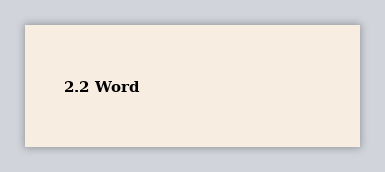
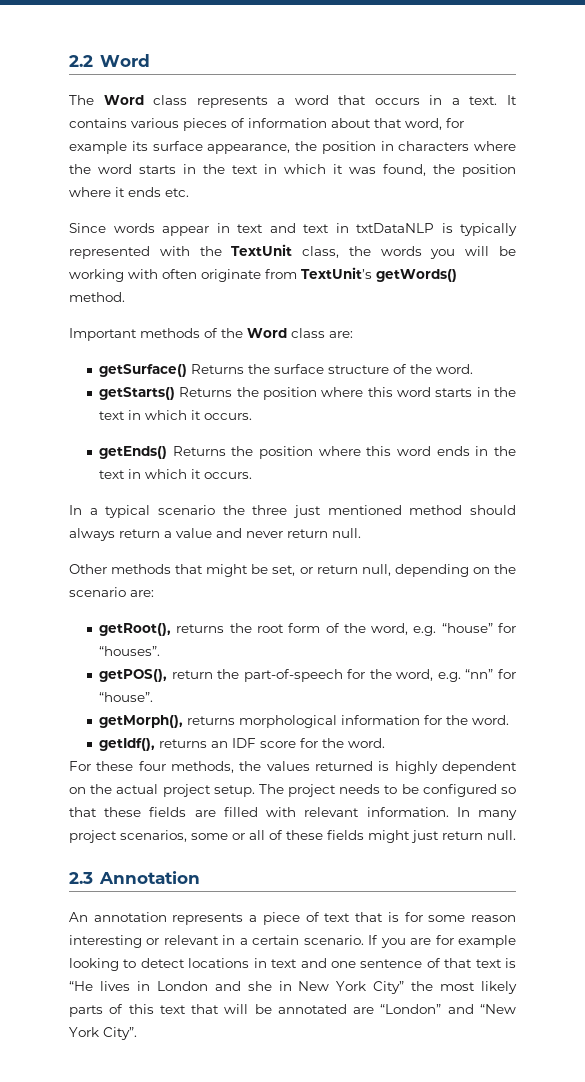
(141, 86) none -> [69,95,518,108] [69,118,464,131] [69,141,516,154] [69,164,516,177] [69,187,189,197] [69,223,517,236] [69,244,516,259] [69,267,457,282] [69,292,125,302] [69,328,353,341] [99,364,474,377] [99,387,516,400] [99,410,253,420] [99,446,516,459] [99,469,253,479] [69,505,516,518] [69,528,361,541] [69,564,516,577] [69,587,154,597] [99,623,516,636] [99,646,161,656] [99,669,516,682] [99,692,154,702] [99,715,510,728] [99,738,386,751] [69,761,517,774] [69,784,516,797] [69,807,517,820] [69,830,516,843] [69,871,200,884] [69,912,516,925] [69,935,516,948] [69,958,517,971] [69,981,517,994] [69,1004,516,1017] [69,1027,137,1040] // The Word class represents a word that occurs in a text. It contains various pieces of information about that word, for example its surface appearance, the position in characters where the word starts in the text in which it was found, the position where it ends etc. // Since words appear in text and text in txtDataNLP is typically represented with the TextUnit class, the words you will be working with often originate from TextUnit’s getWords() method. // Important methods of the Word class are: // getSurface() Returns the surface structure of the word. // getStarts() Returns the position where this word starts in the text in which it occurs. // getEnds() Returns the position where this word ends in the text in which it occurs. // In a typical scenario the three just mentioned method should always return a value and never return null. // Other methods that might be set, or return null, depending on the scenario are: // getRoot(), returns the root form of the word, e.g. “house” for “houses”. // getPOS(), return the part-of-speech for the word, e.g. “nn” for “house”. // getMorph(), returns morphological information for the word. // getIdf(), returns an IDF score for the word. // For these four methods, the values returned is highly dependent on the actual project setup. The project needs to be configured so that these fields are filled with relevant information. In many project scenarios, some or all of these fields might just return null. // 2.3 Annotation // An annotation represents a piece of text that is for some reason interesting or relevant in a certain scenario. If you are for example looking to detect locations in text and one sentence of that text is “He lives in London and she in New York City” the most likely parts of this text that will be annotated are “London” and “New York City”.

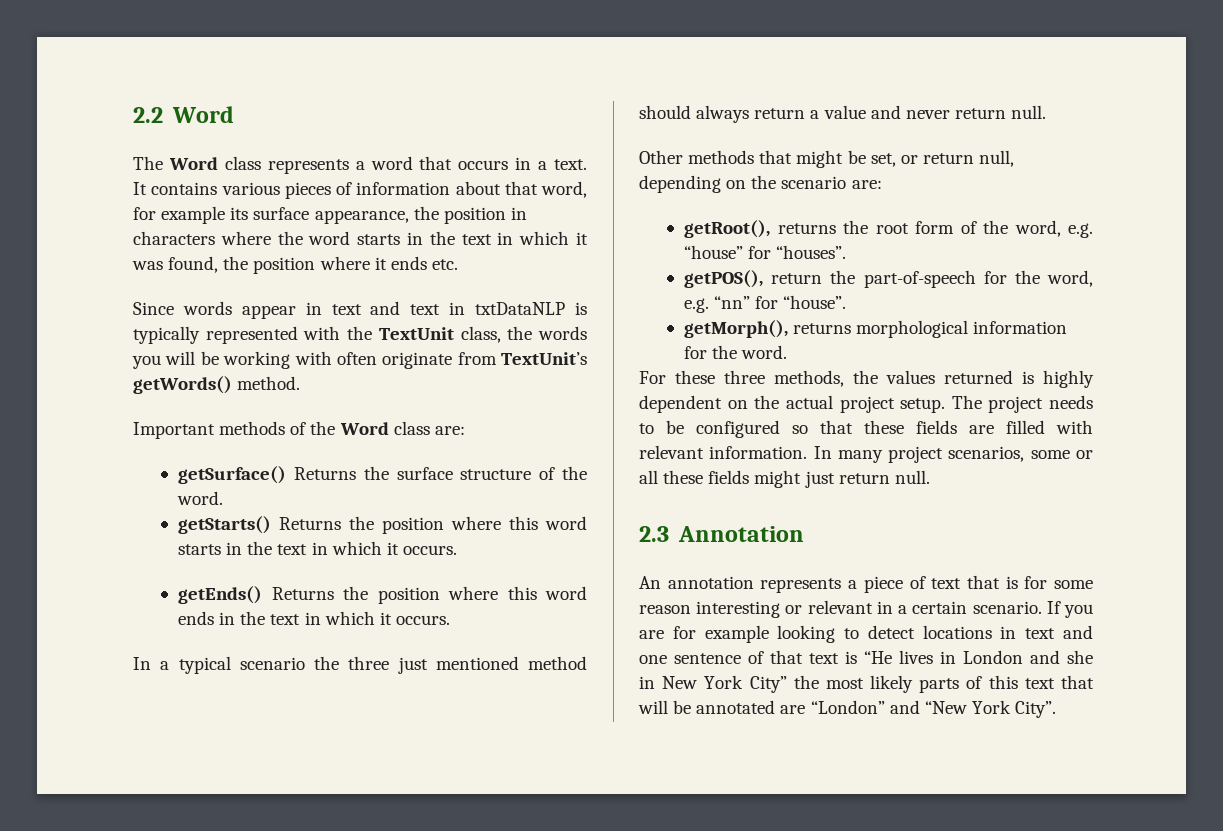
[99,738,386,751] // getIdf(), returns an IDF score for the word. -> (788, 352) none
[138,761,166,771] four -> [724,370,765,384] three
[269,830,283,840] of -> (658, 477) none

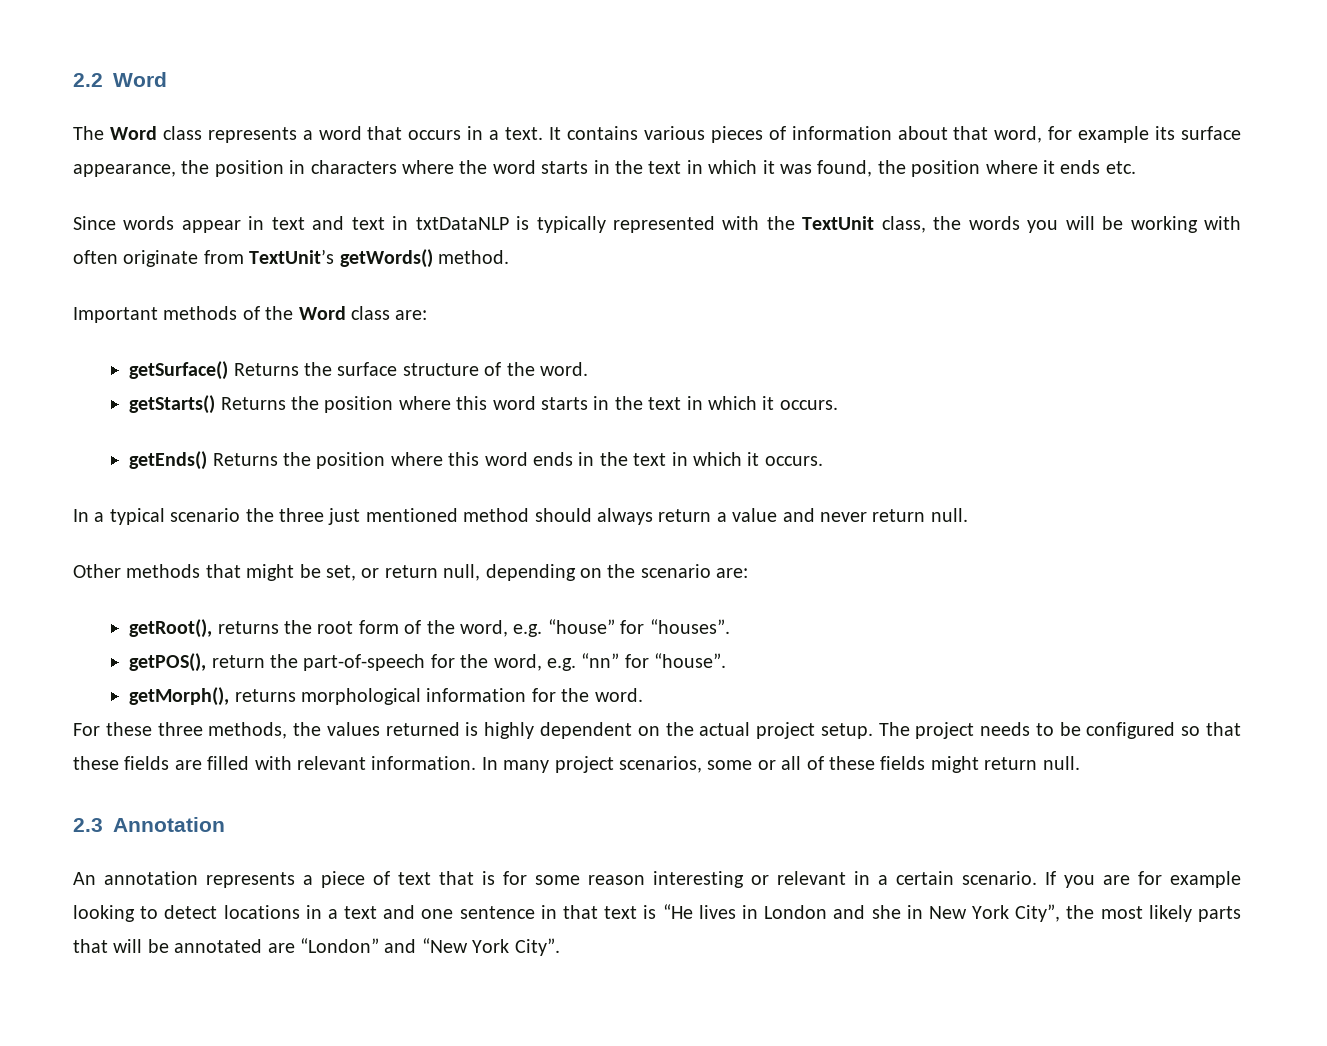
(658, 477) none -> [806,756,824,770] of
[804,471,835,488] just -> (979, 764) none
(1017, 632) none -> [327,909,338,919] a
[748,651,764,664] of -> [540,905,557,919] in
[749,676,787,693] City” -> [1015,904,1061,922] City”,
[966,675,1055,689] of this text -> (1242, 914) none

